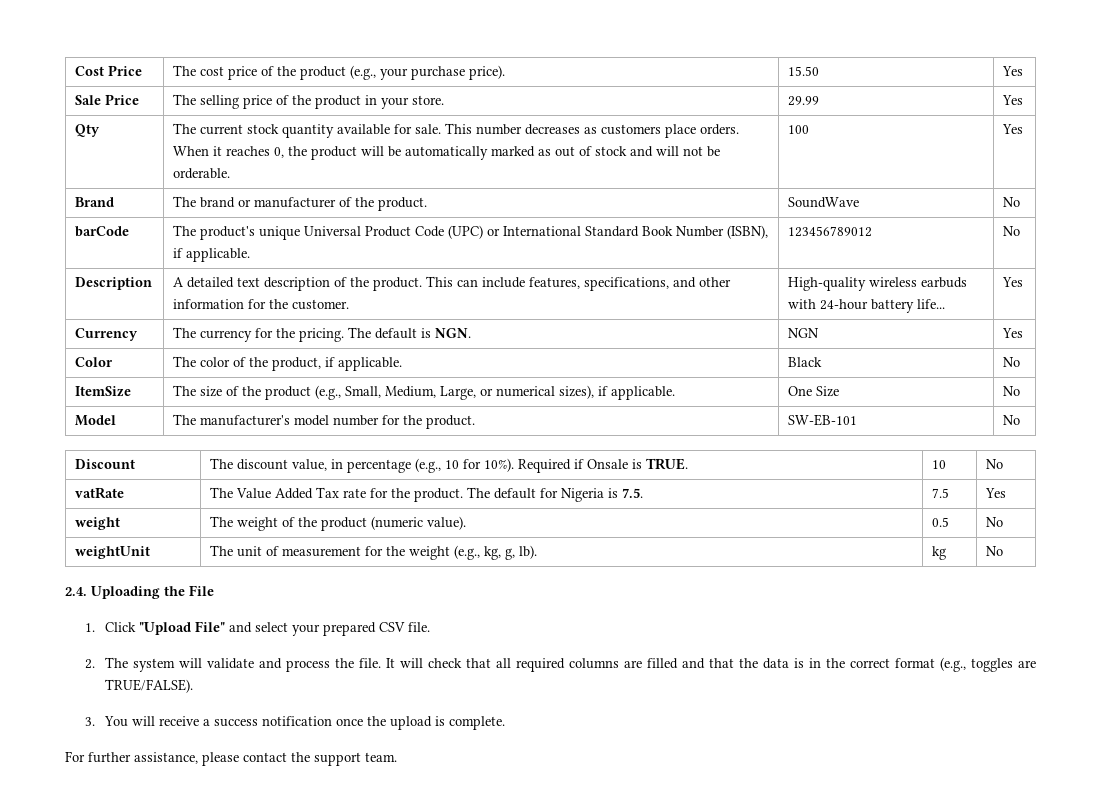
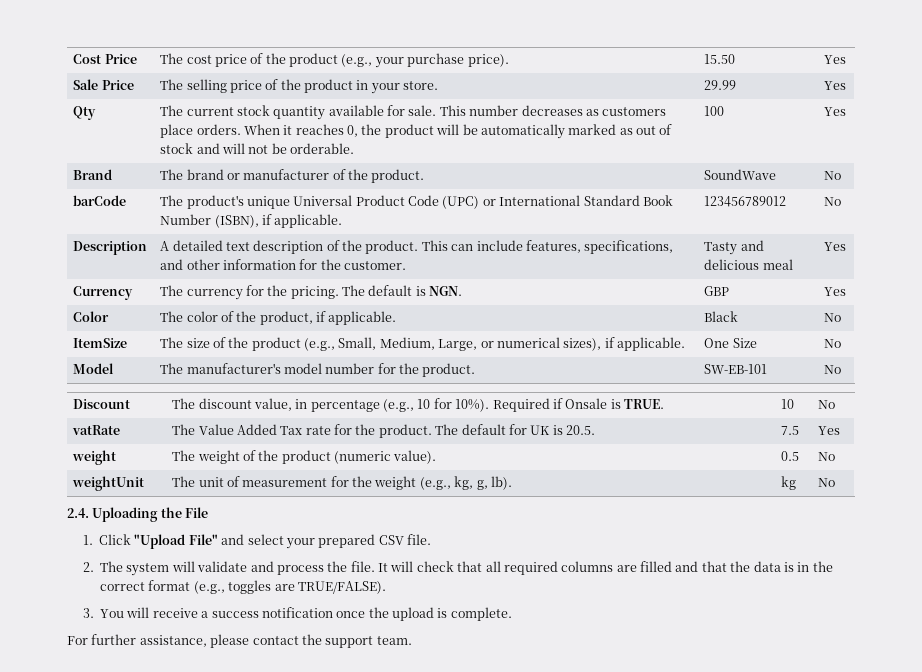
[788,277,968,291] [788,299,946,313] High-quality wireless earbuds with 24-hour battery life... -> [704,240,764,255] [704,259,793,270] Tasty and delicious meal
[788,328,820,338] NGN -> [704,286,730,296] GBP
[561,488,644,502] Nigeria is 7.5. -> [530,425,595,435] UK is 20.5.

